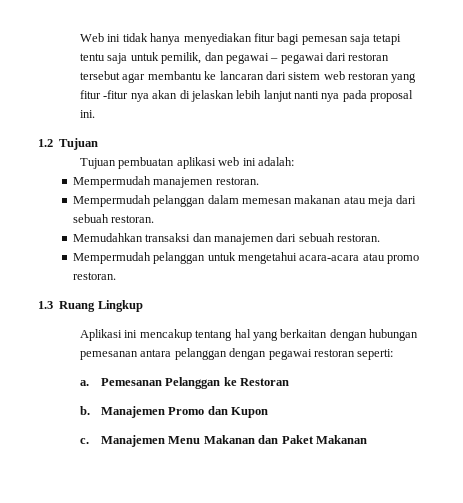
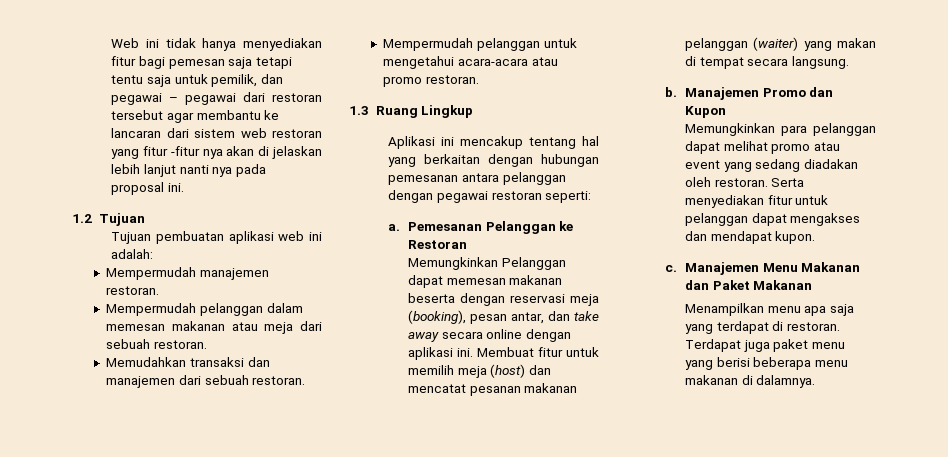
(290, 382) none -> [407,257,566,270] [407,275,563,288] [407,293,599,306] [407,310,599,324] [407,329,571,342] [407,347,599,360] [407,364,551,378] [407,383,578,396] [684,37,876,51] [684,56,849,69] // Memungkinkan Pelanggan dapat memesan makanan beserta dengan reservasi meja (booking), pesan antar, dan take away secara online dengan aplikasi ini. Membuat fitur untuk memilih meja (host) dan mencatat pesanan makanan pelanggan (waiter) yang makan di tempat secara langsung.
(269, 412) none -> [684,123,876,136] [684,141,840,154] [684,159,858,172] [684,177,805,187] [684,195,829,208] [684,213,861,226] [684,231,816,244] // Memungkinkan para pelanggan dapat melihat promo atau event yang sedang diadakan oleh restoran. Serta menyediakan fitur untuk pelanggan dapat mengakses dan mendapat kupon.
(367, 439) none -> [684,303,854,316] [684,321,840,334] [684,339,845,352] [684,357,848,370] [684,375,816,388] // Menampilkan menu apa saja yang terdapat di restoran. Terdapat juga paket menu yang berisi beberapa menu makanan di dalamnya.

